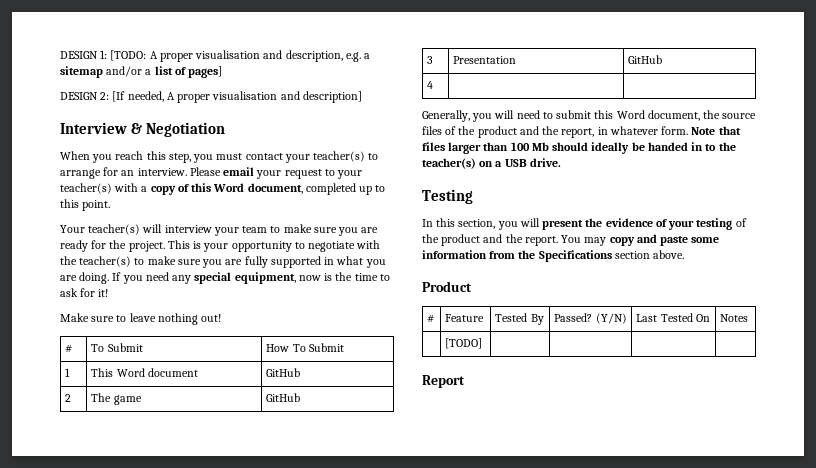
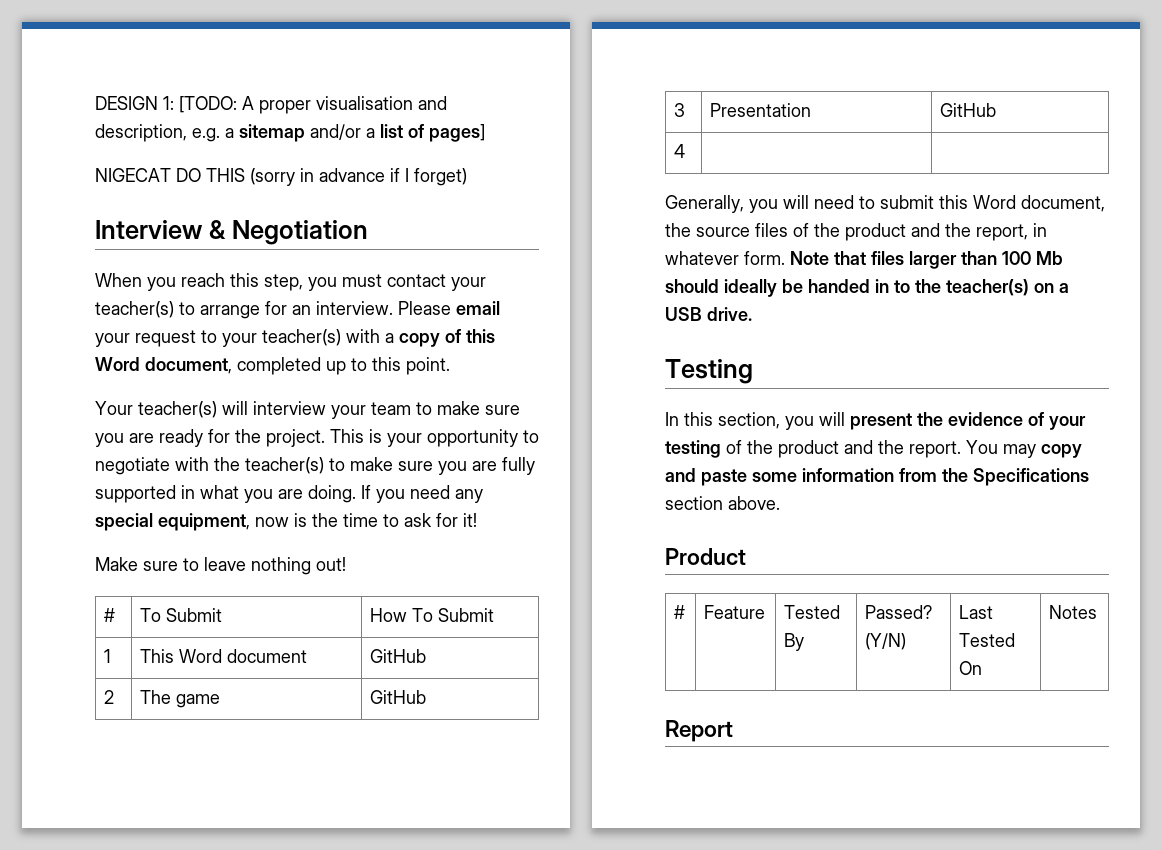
[60,91,362,103] DESIGN 2: [If needed, A proper visualisation and description] -> [95,168,467,186] NIGECAT DO THIS (sorry in advance if I forget)
[445,338,483,349] // | [TODO] | | | | -> (1098, 612) none

